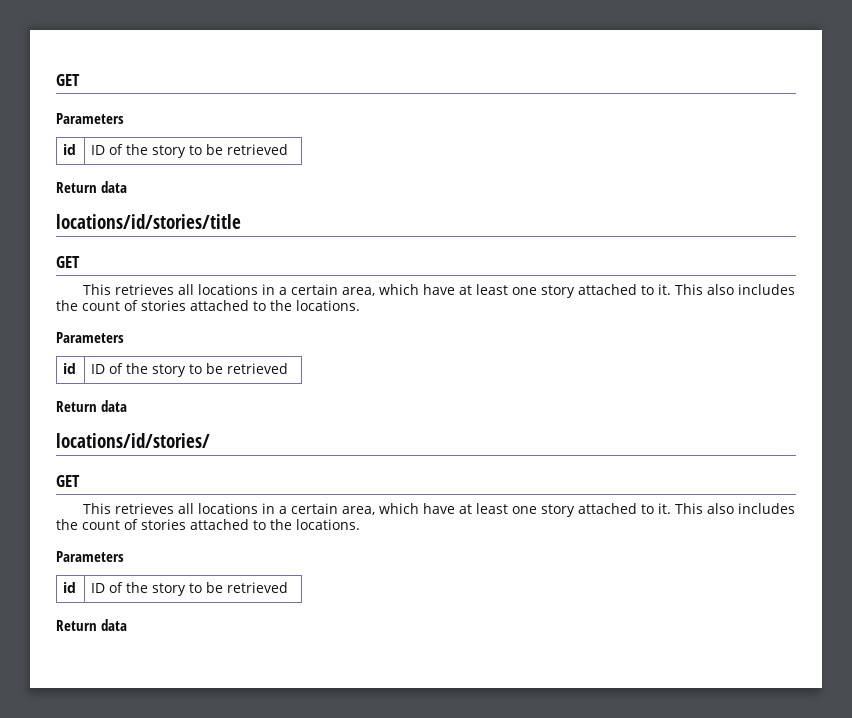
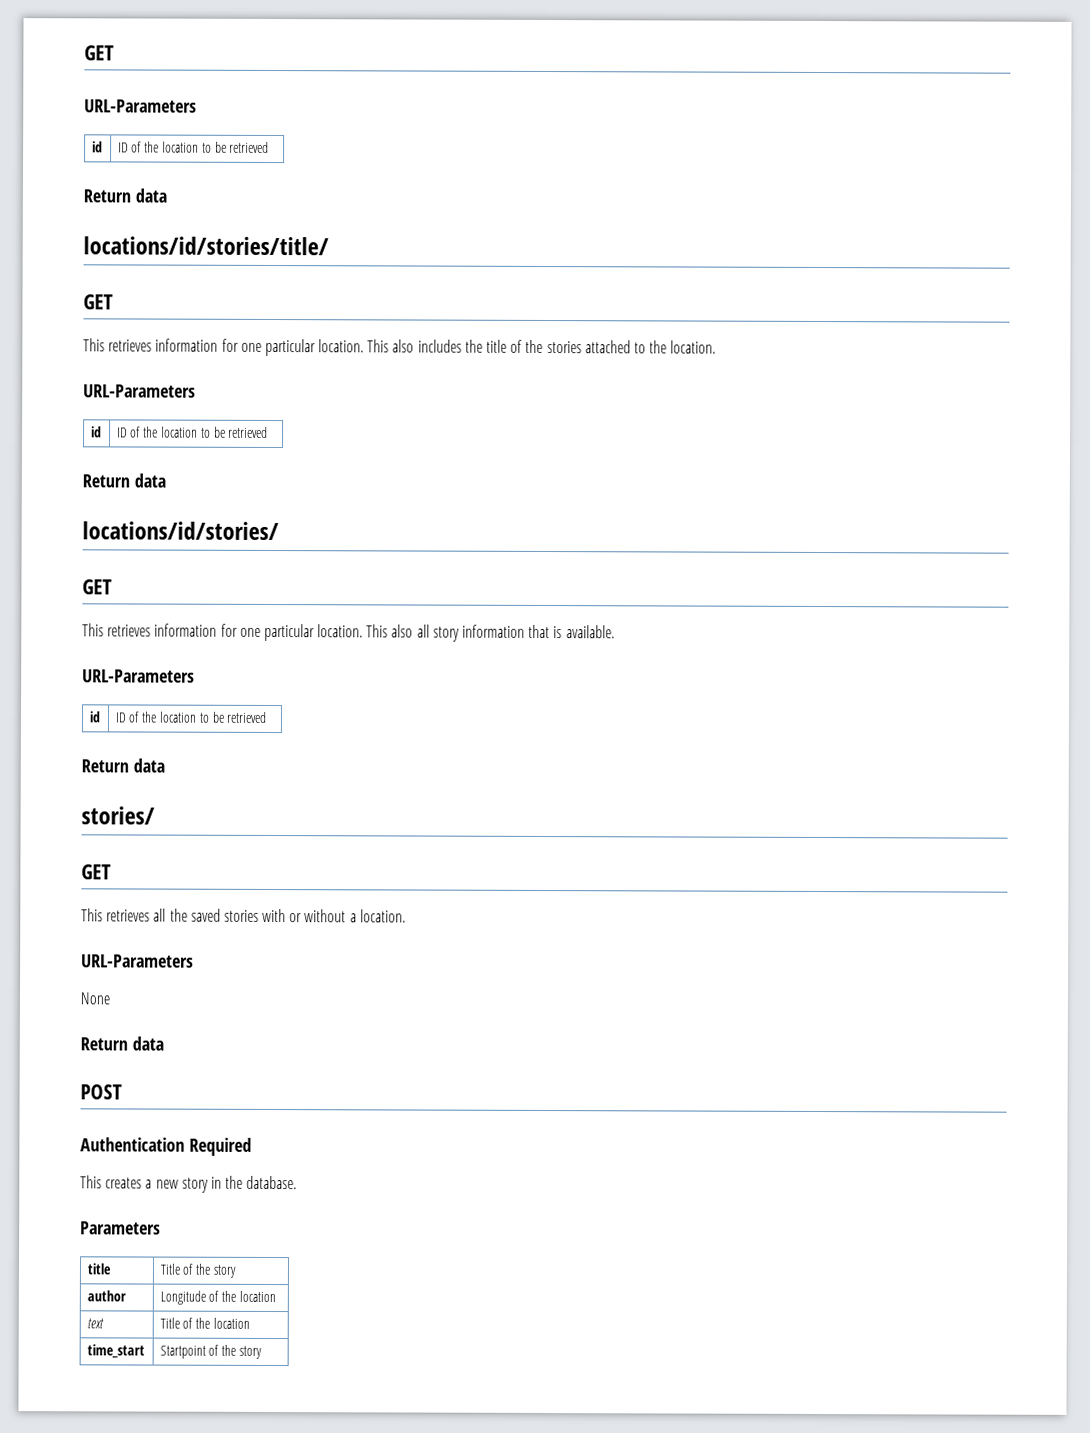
[56,74,80,86] [56,113,124,124] [63,144,77,155] [91,144,289,158] [56,181,128,193] [56,214,241,229] [56,256,80,268] [82,284,795,298] [56,300,360,311] [56,332,124,343] [63,363,77,374] [91,363,187,377] GET // Parameters // id | ID of the story to be retrieved // Return data // locations/id/stories/title // GET // This retrieves all locations in a certain area, which have at least one story attached to it. This also includes the count of stories attached to the locations. // Parameters // id | ID of the story -> [84,45,114,61] [84,99,197,113] [91,141,103,153] [117,141,270,153] [83,188,167,203] [83,236,329,256] [83,294,113,310] [83,338,717,357] [83,384,196,398] [90,426,102,438] [116,426,198,438] GET // URL-Parameters // id | ID of the location to be retrieved // Return data // locations/id/stories/title/ // GET // This retrieves information for one particular location. This also includes the title of the stories attached to the location. // URL-Parameters // id | ID of the location
[177,503,795,517] [56,519,360,530] [56,551,124,562] [63,582,77,593] [91,582,289,596] [56,619,128,631] all locations in a certain area, which have at least one story attached to it. This also includes the count of stories attached to the locations. // Parameters // id | ID of the story to be retrieved // Return data -> [154,623,615,642] [82,669,195,683] [88,711,101,723] [114,711,268,723] [81,758,165,773] [81,806,155,825] [81,864,111,880] [81,908,406,923] [81,954,194,968] [80,992,110,1005] [80,1036,164,1051] [80,1084,122,1100] [80,1137,252,1156] [80,1175,298,1193] [80,1221,161,1235] [86,1263,111,1275] [159,1263,236,1278] [86,1290,126,1302] [159,1290,276,1305] [86,1318,104,1329] [159,1317,250,1329] [86,1344,145,1358] [159,1344,262,1359] information for one particular location. This also all story information that is available. // URL-Parameters // id | ID of the location to be retrieved // Return data // stories/ // GET // This retrieves all the saved stories with or without a location. // URL-Parameters // None // Return data // POST // Authentication Required // This creates a new story in the database. // Parameters // title | Title of the story // author | Longitude of the location // text | Title of the location // time_start | Startpoint of the story

